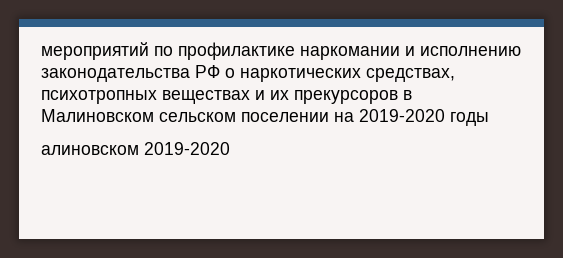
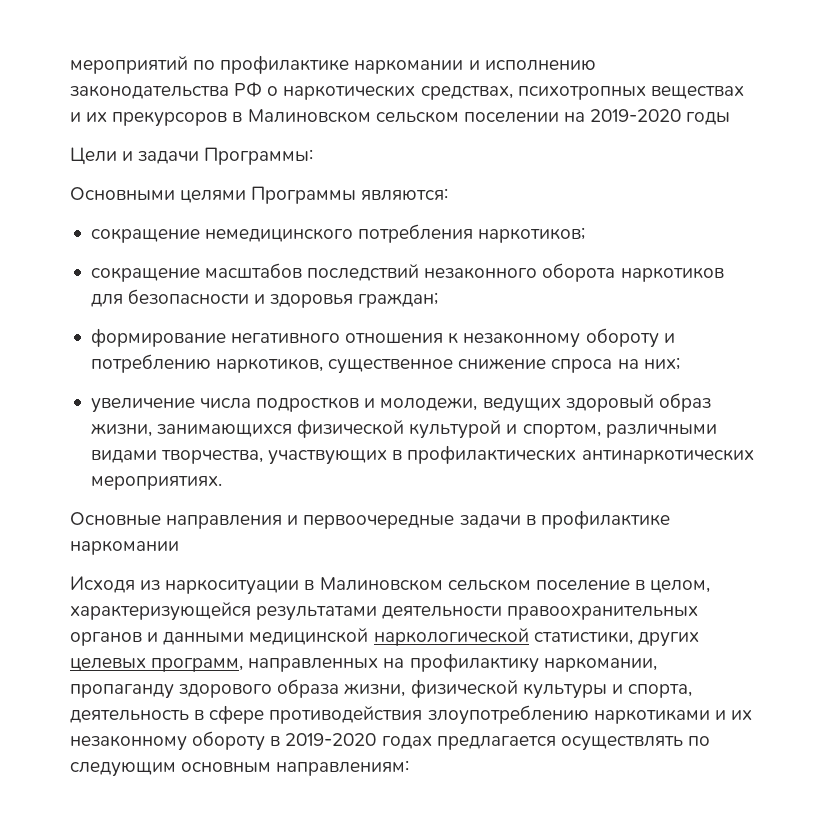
[41,142,230,155] алиновском 2019-2020 -> [70,147,314,165] [70,186,449,204] [90,224,586,243] [90,263,724,282] [90,289,439,308] [90,328,675,348] [90,354,680,374] [90,393,711,413] [90,419,717,439] [90,445,754,465] [90,476,222,490] [70,510,670,529] [70,540,179,555] [70,576,711,595] [70,602,699,621] [70,628,699,647] [70,653,657,673] [70,679,692,699] [70,705,752,725] [70,731,710,751] [70,760,410,777] Цели и задачи Программы: // Основными целями Программы являются: // сокращение немедицинского потребления наркотиков; // сокращение масштабов последствий незаконного оборота наркотиков для безопасности и здоровья граждан; // формирование негативного отношения к незаконному обороту и потреблению наркотиков, существенное снижение спроса на них; // увеличение числа подростков и молодежи, ведущих здоровый образ жизни, занимающихся физической культурой и спортом, различными видами творчества, участвующих в профилактических антинаркотических мероприятиях. // Основные направления и первоочередные задачи в профилактике наркомании // Исходя из наркоситуации в Малиновском сельском поселение в целом, характеризующейся результатами деятельности правоохранительных органов и данными медицинской наркологической статистики, других целевых программ, направленных на профилактику наркомании, пропаганду здорового образа жизни, физической культуры и спорта, деятельность в сфере противодействия злоупотреблению наркотиками и их незаконному обороту в 2019-2020 годах предлагается осуществлять по следующим основным направлениям:

